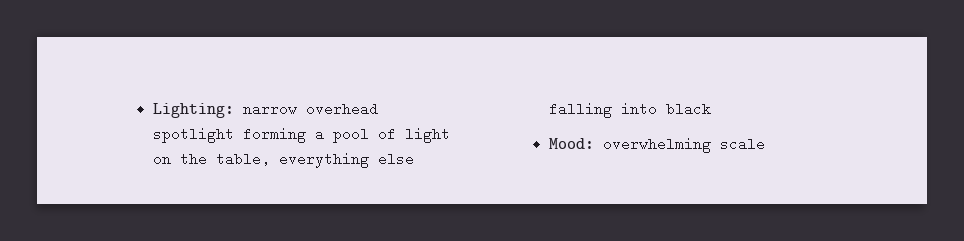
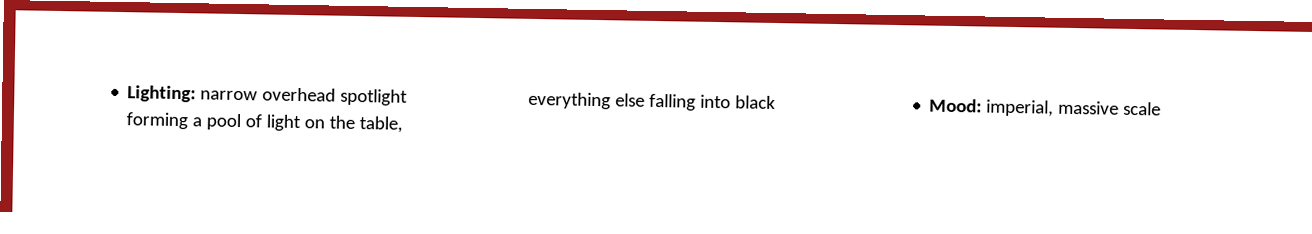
[602,137,711,153] overwhelming -> [986,99,1120,117] imperial, massive

